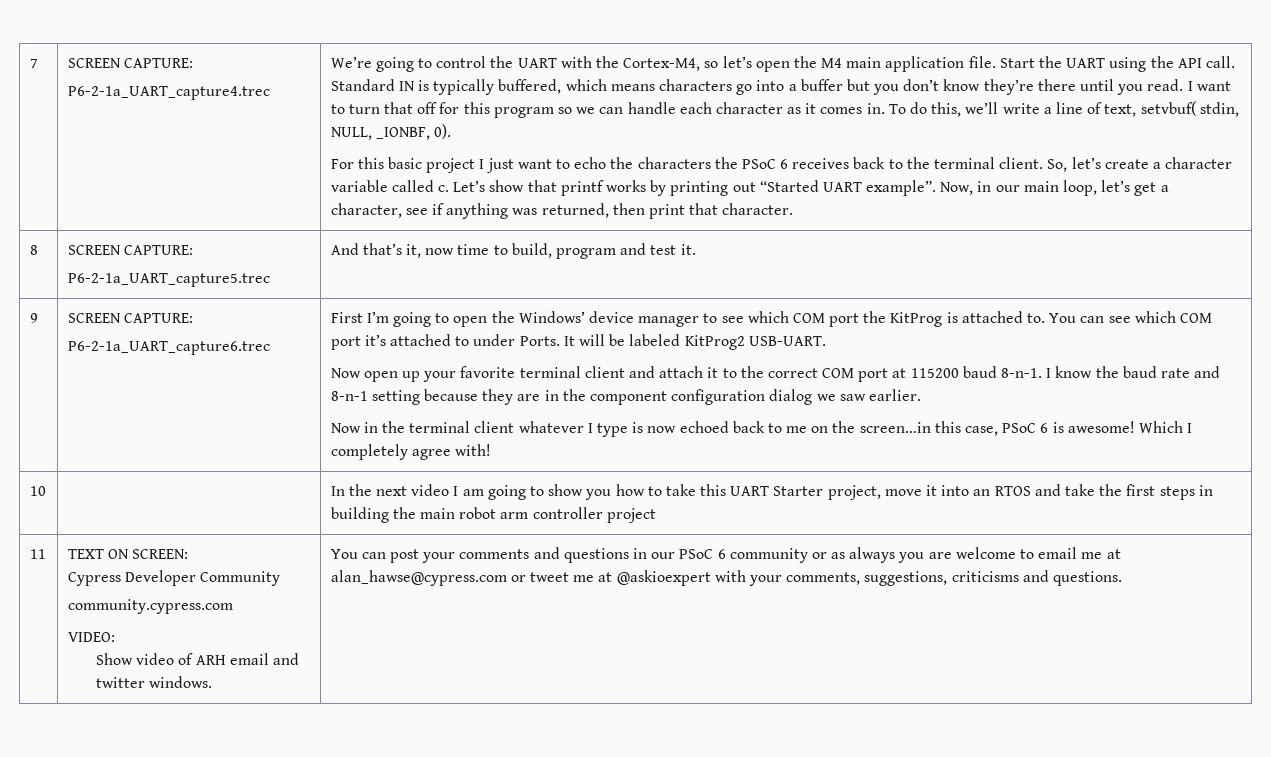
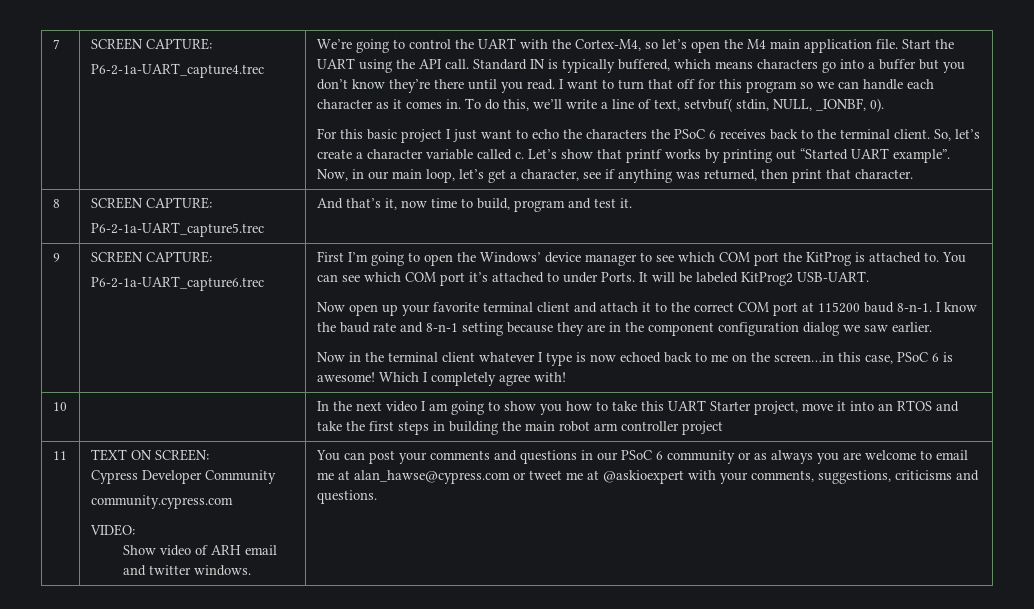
[67,86,270,100] P6-2-1a_UART_capture4.trec -> [90,63,264,78] P6-2-1a-UART_capture4.trec
[67,273,270,287] P6-2-1a_UART_capture5.trec -> [90,222,264,237] P6-2-1a-UART_capture5.trec
[67,341,270,355] P6-2-1a_UART_capture6.trec -> [90,276,264,291] P6-2-1a-UART_capture6.trec

